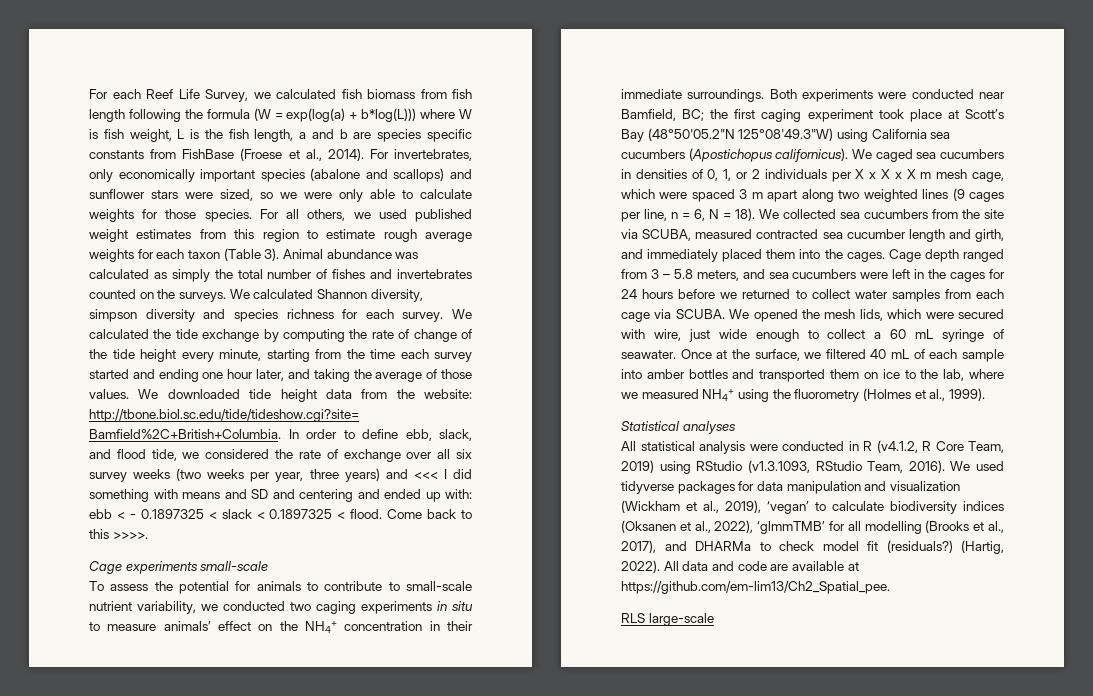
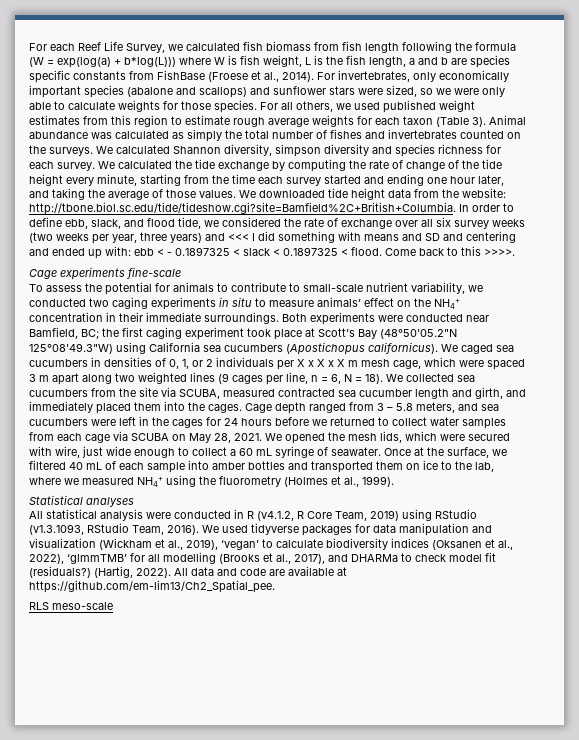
[200,561,269,571] small-scale -> [127,267,181,279] fine-scale
[675,309,725,319] SCUBA. -> [131,433,262,443] SCUBA on May 28, 2021.
[648,613,714,626] large-scale -> [52,602,113,610] meso-scale

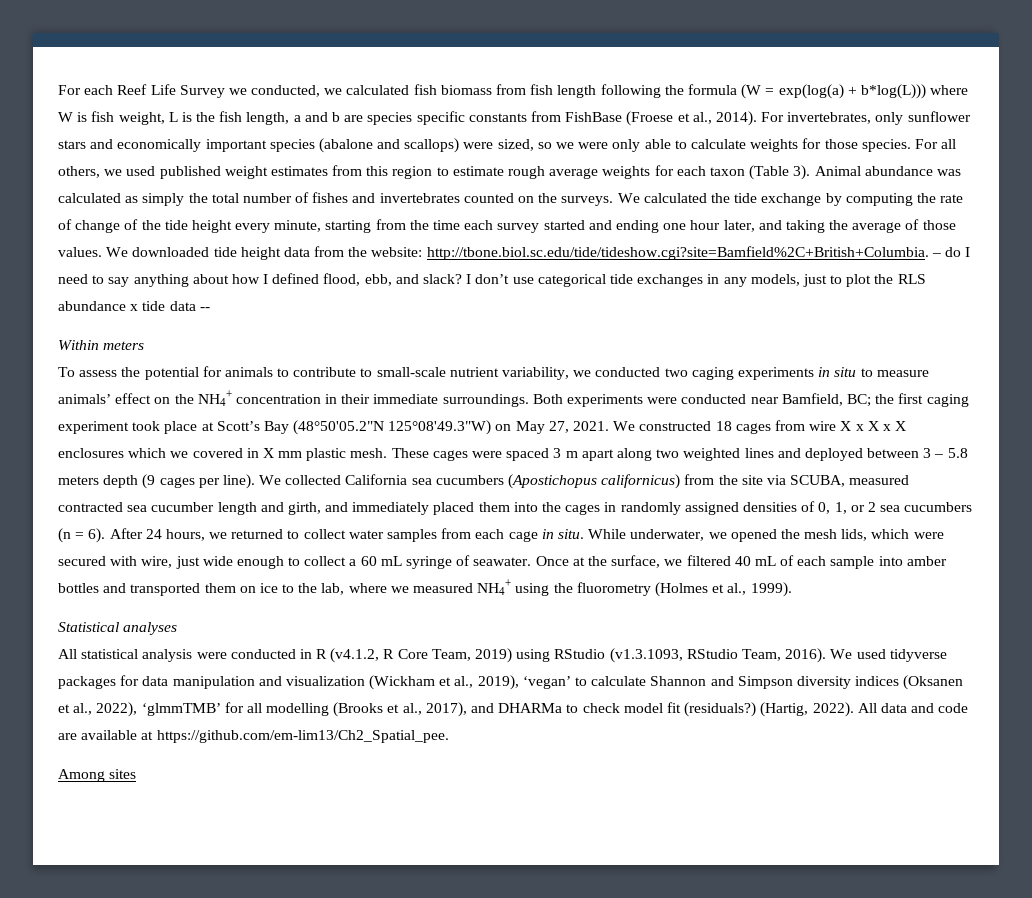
[126,43,165,53] Survey, -> [179,85,321,98] Survey we conducted,
(436, 77) none -> [907,111,971,122] [58,139,114,149] sunflower stars and
[250,86,355,95] and sunflower stars -> (460, 145) none
[173,144,501,157] [29,160,172,171] Shannon diversity, simpson diversity and species richness for each survey. We calculated -> (707, 198) none
[459,203,514,212] [29,217,525,229] [29,231,516,244] [29,246,515,259] [29,267,181,280] In order to define ebb, slack, and flood tide, we considered the rate of exchange over all six survey weeks (two weeks per year, three years) and <<< I did something with means and SD and centering and ended up with: ebb < - 0.1897325 < slack < 0.1897325 < flood. Come back to this >>>>. // Cage experiments fine-scale -> [931,247,971,257] [58,273,926,287] [58,301,210,311] [58,340,145,350] – do I need to say anything about how I defined flood, ebb, and slack? I don’t use categorical tide exchanges in any models, just to plot the RLS abundance x tide data -- // Within meters
[116,342,514,355] [29,357,294,370] using California sea cucumbers (Apostichopus californicus). We caged sea cucumbers in densities of 0, 1, or 2 individuals per -> [495,420,837,434] on May 27, 2021. We constructed 18 cages from wire
[348,357,456,369] m mesh cage, which -> [58,448,468,461] enclosures which we covered in X mm plastic mesh. These cages
[218,372,383,385] (9 cages per line, n = 6, N = 18). -> [777,448,968,461] [58,474,255,489] and deployed between 3 – 5.8 meters depth (9 cages per line).
[457,375,475,382] [29,389,88,397] sea cucumbers -> [345,474,681,489] California sea cucumbers (Apostichopus californicus)
[208,402,499,414] [29,416,309,428] cages. Cage depth ranged from 3 – 5.8 meters, and sea cucumbers were left in the cages for 24 hours before -> [565,501,973,515] [58,528,205,543] cages in randomly assigned densities of 0, 1, or 2 sea cucumbers (n = 6). After 24 hours,
[113,431,282,443] via SCUBA on May 28, 2021. We -> [541,529,727,541] in situ. While underwater, we
[326,538,388,550] biodiversity -> [650,676,851,689] Shannon and Simpson diversity
[29,602,113,610] RLS meso-scale -> [58,769,137,782] Among sites

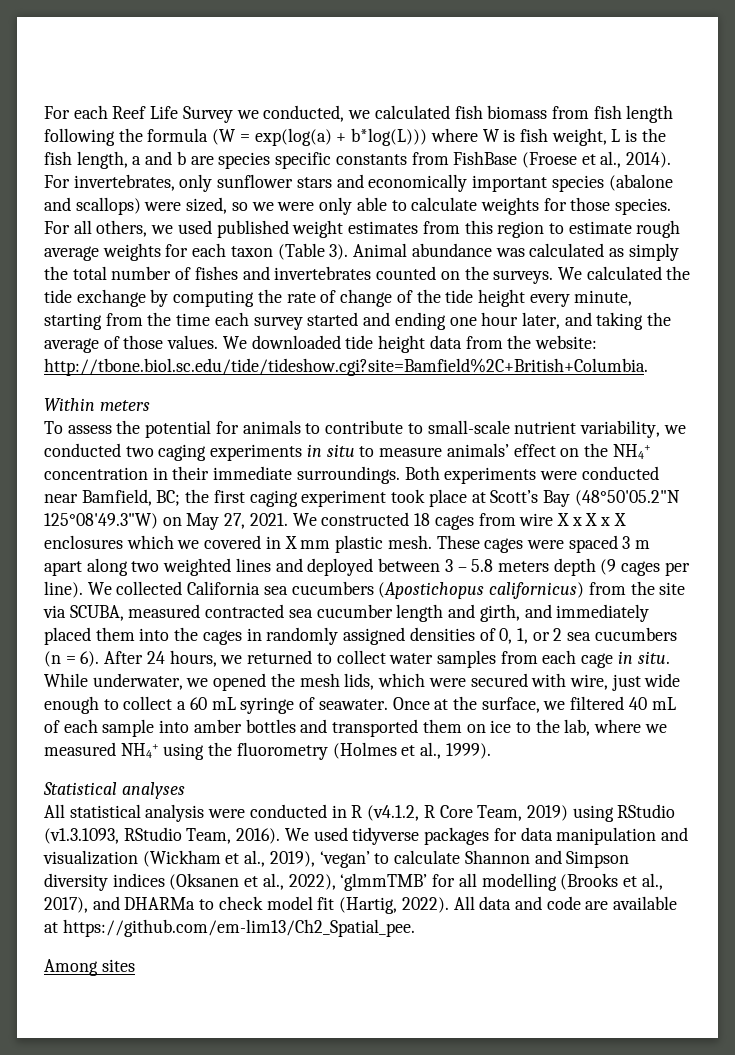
[931,247,971,257] [58,273,926,287] [58,301,210,311] – do I need to say anything about how I defined flood, ebb, and slack? I don’t use categorical tide exchanges in any models, just to plot the RLS abundance x tide data -- -> (648, 367) none
[684,702,757,717] (residuals?) -> (335, 903) none

